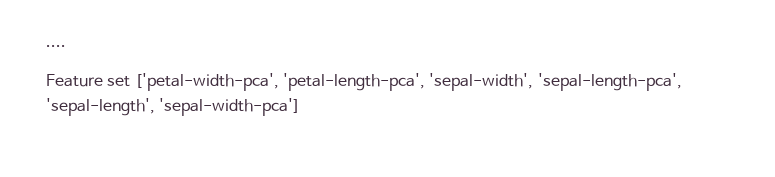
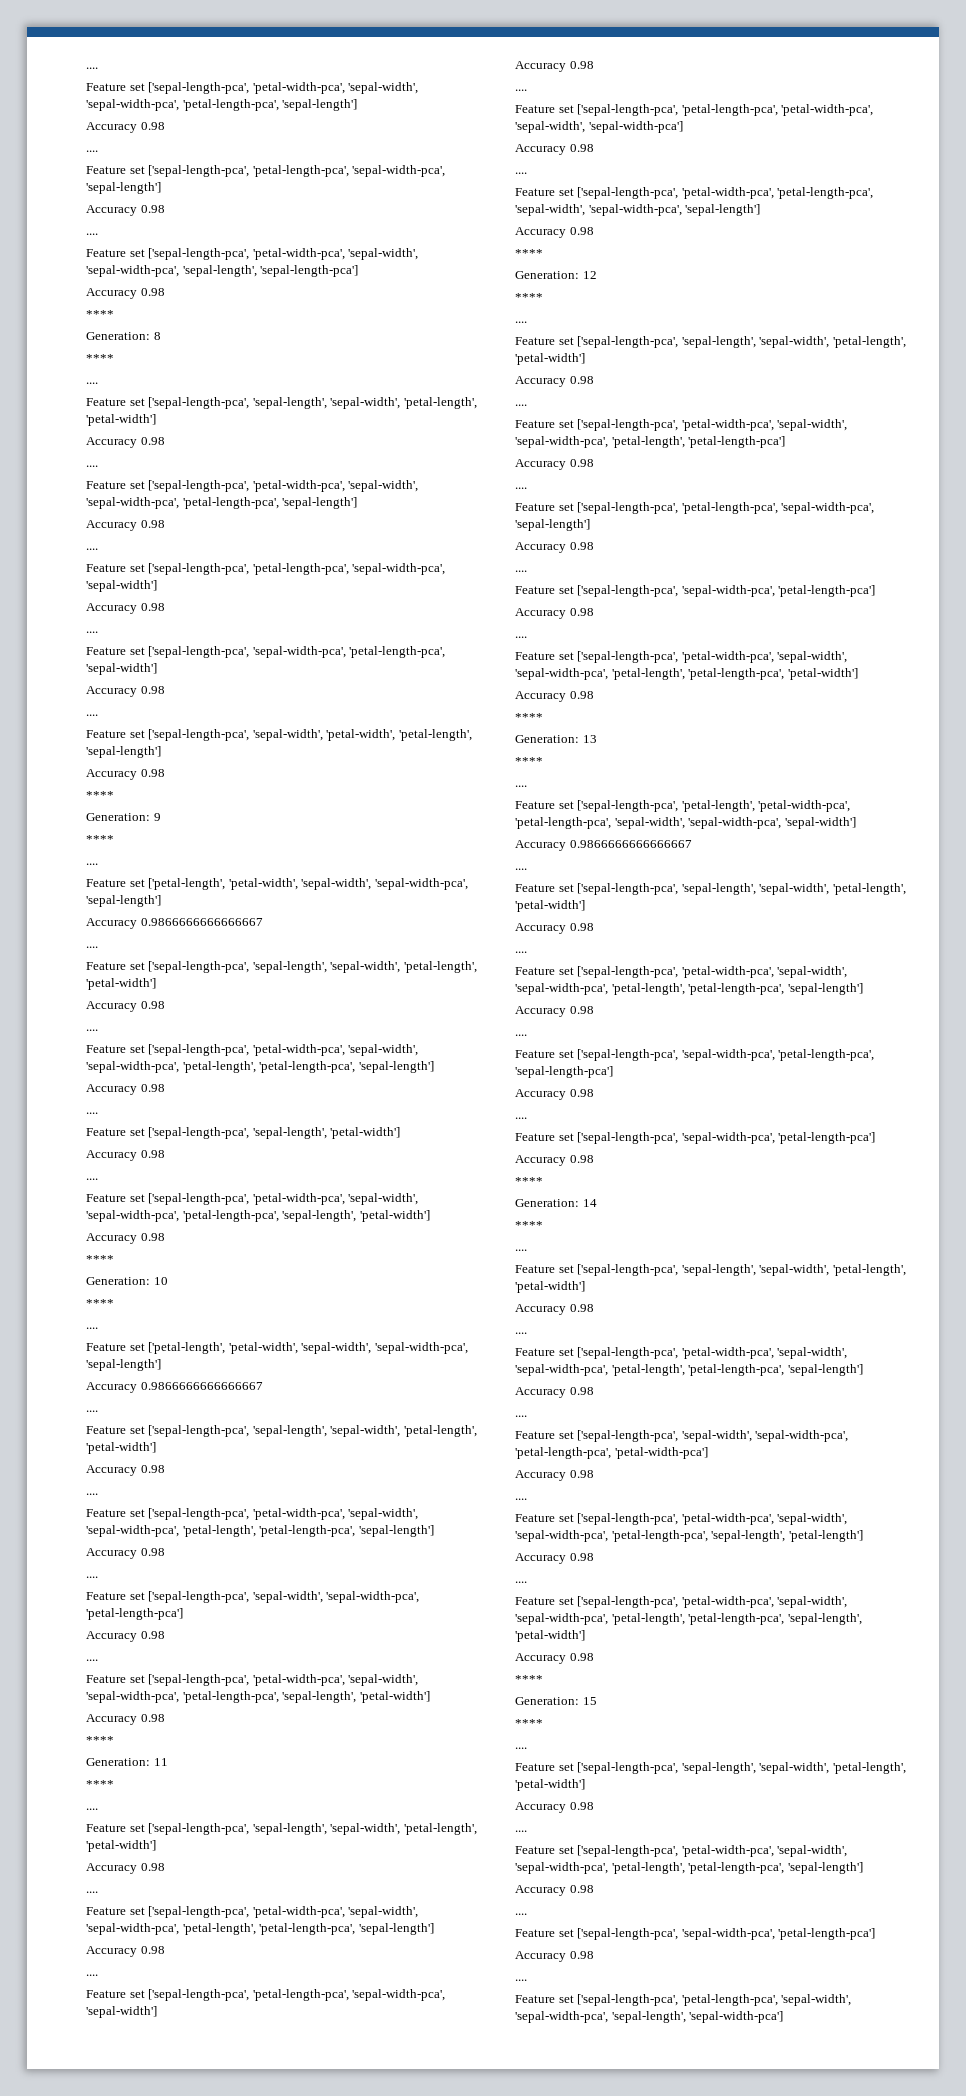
[46,45,66,47] [46,73,682,91] .... // Feature set ['petal-width-pca', 'petal-length-pca', 'sepal-width', 'sepal-length-pca', -> [86,67,98,69] [86,82,419,94] [86,99,358,111] [86,122,165,133] [86,150,98,152] [86,165,446,177] [86,182,161,194] [86,205,165,216] [86,233,98,235] [86,248,419,260] [86,265,359,277] [86,288,165,299] [86,310,114,318] [86,332,161,340] [86,354,114,362] [86,382,98,384] [86,397,477,409] [86,414,156,426] [86,437,165,448] [86,465,98,467] [86,480,419,492] [86,497,358,509] [86,520,165,531] [86,548,98,550] [86,563,446,575] [86,580,157,592] [86,603,165,614] [86,631,98,633] [86,646,446,658] [86,663,157,675] [86,686,165,697] [86,714,98,716] [86,729,472,741] [86,746,161,758] [86,769,165,780] [86,791,114,799] [86,813,161,821] [86,835,114,843] [86,863,98,865] [86,878,468,890] [86,895,161,907] [86,918,263,929] [86,946,98,948] [86,961,477,973] [86,978,156,990] [86,1001,165,1012] [86,1029,98,1031] [86,1044,419,1056] [86,1061,434,1073] [86,1084,165,1095] [86,1112,98,1114] [86,1127,401,1139] [86,1150,165,1161] [86,1178,98,1180] [86,1193,419,1205] [86,1210,430,1222] [86,1233,165,1244] [86,1255,114,1263] [86,1277,168,1285] [86,1299,114,1307] [86,1327,98,1329] [86,1342,468,1354] [86,1359,161,1371] [86,1382,263,1393] [86,1410,98,1412] [86,1425,477,1437] [86,1442,156,1454] [86,1465,165,1476] [86,1493,98,1495] [86,1508,419,1520] [86,1525,434,1537] [86,1548,165,1559] [86,1576,98,1578] [86,1591,420,1603] [86,1608,183,1620] [86,1631,165,1642] [86,1659,98,1661] [86,1674,419,1686] [86,1691,430,1703] [86,1714,165,1725] [86,1736,114,1744] [86,1758,168,1766] [86,1780,114,1788] [86,1808,98,1810] [86,1823,477,1835] [86,1840,156,1852] [86,1863,165,1874] [86,1891,98,1893] [86,1906,419,1918] [86,1923,434,1935] [86,1946,165,1957] [86,1974,98,1976] [86,1989,446,2001] [86,2006,157,2018] [515,61,594,72] [515,89,527,91] [515,104,874,116] [515,121,683,133] [515,144,594,155] [515,172,527,174] [515,187,874,199] [515,204,761,216] [515,227,594,238] [515,249,543,257] [515,271,597,279] [515,293,543,301] [515,321,527,323] [515,336,906,348] [515,353,585,365] [515,376,594,387] [515,404,527,406] [515,419,848,431] [515,436,786,448] [515,459,594,470] [515,487,527,489] [515,502,875,514] [515,519,590,531] [515,542,594,553] [515,570,527,572] [515,585,876,597] [515,608,594,619] [515,636,527,638] [515,651,848,663] [515,668,858,680] [515,691,594,702] [515,713,543,721] [515,735,597,743] [515,757,543,765] [515,785,527,787] [515,800,851,812] [515,817,856,829] [515,840,692,851] [515,868,527,870] [515,883,906,895] [515,900,585,912] [515,923,594,934] [515,951,527,953] [515,966,848,978] [515,983,863,995] [515,1006,594,1017] [515,1034,527,1036] [515,1049,875,1061] [515,1066,613,1078] [515,1089,594,1100] [515,1117,527,1119] [515,1132,876,1144] [515,1155,594,1166] [515,1177,543,1185] [515,1199,597,1207] [515,1221,543,1229] [515,1249,527,1251] [515,1264,906,1276] [515,1281,585,1293] [515,1304,594,1315] [515,1332,527,1334] [515,1347,848,1359] [515,1364,863,1376] [515,1387,594,1398] [515,1415,527,1417] [515,1430,849,1442] [515,1447,708,1459] [515,1470,594,1481] [515,1498,527,1500] [515,1513,848,1525] [515,1530,863,1542] [515,1553,594,1564] [515,1581,527,1583] [515,1596,848,1608] [515,1613,862,1625] [515,1630,585,1642] [515,1653,594,1664] [515,1675,543,1683] [515,1697,597,1705] [515,1719,543,1727] [515,1747,527,1749] [515,1762,906,1774] [515,1779,585,1791] [515,1802,594,1813] [515,1830,527,1832] [515,1845,848,1857] [515,1862,863,1874] [515,1885,594,1896] [515,1913,527,1915] [515,1928,876,1940] [515,1951,594,1962] [515,1979,527,1981] [515,1994,852,2006] [515,2011,608,2023] .... // Feature set ['sepal-length-pca', 'petal-width-pca', 'sepal-width', 'sepal-width-pca', 'petal-length-pca', 'sepal-length'] // Accuracy 0.98 // .... // Feature set ['sepal-length-pca', 'petal-length-pca', 'sepal-width-pca', 'sepal-length'] // Accuracy 0.98 // .... // Feature set ['sepal-length-pca', 'petal-width-pca', 'sepal-width', 'sepal-width-pca', 'sepal-length', 'sepal-length-pca'] // Accuracy 0.98 // **** // Generation: 8 // **** // .... // Feature set ['sepal-length-pca', 'sepal-length', 'sepal-width', 'petal-length', 'petal-width'] // Accuracy 0.98 // .... // Feature set ['sepal-length-pca', 'petal-width-pca', 'sepal-width', 'sepal-width-pca', 'petal-length-pca', 'sepal-length'] // Accuracy 0.98 // .... // Feature set ['sepal-length-pca', 'petal-length-pca', 'sepal-width-pca', 'sepal-width'] // Accuracy 0.98 // .... // Feature set ['sepal-length-pca', 'sepal-width-pca', 'petal-length-pca', 'sepal-width'] // Accuracy 0.98 // .... // Feature set ['sepal-length-pca', 'sepal-width', 'petal-width', 'petal-length', 'sepal-length'] // Accuracy 0.98 // **** // Generation: 9 // **** // .... // Feature set ['petal-length', 'petal-width', 'sepal-width', 'sepal-width-pca', 'sepal-length'] // Accuracy 0.9866666666666667 // .... // Feature set ['sepal-length-pca', 'sepal-length', 'sepal-width', 'petal-length', 'petal-width'] // Accuracy 0.98 // .... // Feature set ['sepal-length-pca', 'petal-width-pca', 'sepal-width', 'sepal-width-pca', 'petal-length', 'petal-length-pca', 'sepal-length'] // Accuracy 0.98 // .... // Feature set ['sepal-length-pca', 'sepal-length', 'petal-width'] // Accuracy 0.98 // .... // Feature set ['sepal-length-pca', 'petal-width-pca', 'sepal-width', 'sepal-width-pca', 'petal-length-pca', 'sepal-length', 'petal-width'] // Accuracy 0.98 // **** // Generation: 10 // **** // .... // Feature set ['petal-length', 'petal-width', 'sepal-width', 'sepal-width-pca', 'sepal-length'] // Accuracy 0.9866666666666667 // .... // Feature set ['sepal-length-pca', 'sepal-length', 'sepal-width', 'petal-length', 'petal-width'] // Accuracy 0.98 // .... // Feature set ['sepal-length-pca', 'petal-width-pca', 'sepal-width', 'sepal-width-pca', 'petal-length', 'petal-length-pca', 'sepal-length'] // Accuracy 0.98 // .... // Feature set ['sepal-length-pca', 'sepal-width', 'sepal-width-pca', 'petal-length-pca'] // Accuracy 0.98 // .... // Feature set ['sepal-length-pca', 'petal-width-pca', 'sepal-width', 'sepal-width-pca', 'petal-length-pca', 'sepal-length', 'petal-width'] // Accuracy 0.98 // **** // Generation: 11 // **** // .... // Feature set ['sepal-length-pca', 'sepal-length', 'sepal-width', 'petal-length', 'petal-width'] // Accuracy 0.98 // .... // Feature set ['sepal-length-pca', 'petal-width-pca', 'sepal-width', 'sepal-width-pca', 'petal-length', 'petal-length-pca', 'sepal-length'] // Accuracy 0.98 // .... // Feature set ['sepal-length-pca', 'petal-length-pca', 'sepal-width-pca', 'sepal-width'] // Accuracy 0.98 // .... // Feature set ['sepal-length-pca', 'petal-length-pca', 'petal-width-pca', 'sepal-width', 'sepal-width-pca'] // Accuracy 0.98 // .... // Feature set ['sepal-length-pca', 'petal-width-pca', 'petal-length-pca', 'sepal-width', 'sepal-width-pca', 'sepal-length'] // Accuracy 0.98 // **** // Generation: 12 // **** // .... // Feature set ['sepal-length-pca', 'sepal-length', 'sepal-width', 'petal-length', 'petal-width'] // Accuracy 0.98 // .... // Feature set ['sepal-length-pca', 'petal-width-pca', 'sepal-width', 'sepal-width-pca', 'petal-length', 'petal-length-pca'] // Accuracy 0.98 // .... // Feature set ['sepal-length-pca', 'petal-length-pca', 'sepal-width-pca', 'sepal-length'] // Accuracy 0.98 // .... // Feature set ['sepal-length-pca', 'sepal-width-pca', 'petal-length-pca'] // Accuracy 0.98 // .... // Feature set ['sepal-length-pca', 'petal-width-pca', 'sepal-width', 'sepal-width-pca', 'petal-length', 'petal-length-pca', 'petal-width'] // Accuracy 0.98 // **** // Generation: 13 // **** // .... // Feature set ['sepal-length-pca', 'petal-length', 'petal-width-pca', 'petal-length-pca', 'sepal-width', 'sepal-width-pca', 'sepal-width'] // Accuracy 0.9866666666666667 // .... // Feature set ['sepal-length-pca', 'sepal-length', 'sepal-width', 'petal-length', 'petal-width'] // Accuracy 0.98 // .... // Feature set ['sepal-length-pca', 'petal-width-pca', 'sepal-width', 'sepal-width-pca', 'petal-length', 'petal-length-pca', 'sepal-length'] // Accuracy 0.98 // .... // Feature set ['sepal-length-pca', 'sepal-width-pca', 'petal-length-pca', 'sepal-length-pca'] // Accuracy 0.98 // .... // Feature set ['sepal-length-pca', 'sepal-width-pca', 'petal-length-pca'] // Accuracy 0.98 // **** // Generation: 14 // **** // .... // Feature set ['sepal-length-pca', 'sepal-length', 'sepal-width', 'petal-length', 'petal-width'] // Accuracy 0.98 // .... // Feature set ['sepal-length-pca', 'petal-width-pca', 'sepal-width', 'sepal-width-pca', 'petal-length', 'petal-length-pca', 'sepal-length'] // Accuracy 0.98 // .... // Feature set ['sepal-length-pca', 'sepal-width', 'sepal-width-pca', 'petal-length-pca', 'petal-width-pca'] // Accuracy 0.98 // .... // Feature set ['sepal-length-pca', 'petal-width-pca', 'sepal-width', 'sepal-width-pca', 'petal-length-pca', 'sepal-length', 'petal-length'] // Accuracy 0.98 // .... // Feature set ['sepal-length-pca', 'petal-width-pca', 'sepal-width', 'sepal-width-pca', 'petal-length', 'petal-length-pca', 'sepal-length', 'petal-width'] // Accuracy 0.98 // **** // Generation: 15 // **** // .... // Feature set ['sepal-length-pca', 'sepal-length', 'sepal-width', 'petal-length', 'petal-width'] // Accuracy 0.98 // .... // Feature set ['sepal-length-pca', 'petal-width-pca', 'sepal-width', 'sepal-width-pca', 'petal-length', 'petal-length-pca', 'sepal-length'] // Accuracy 0.98 // .... // Feature set ['sepal-length-pca', 'sepal-width-pca', 'petal-length-pca'] // Accuracy 0.98 // .... // Feature set ['sepal-length-pca', 'petal-length-pca', 'sepal-width', 'sepal-width-pca',

